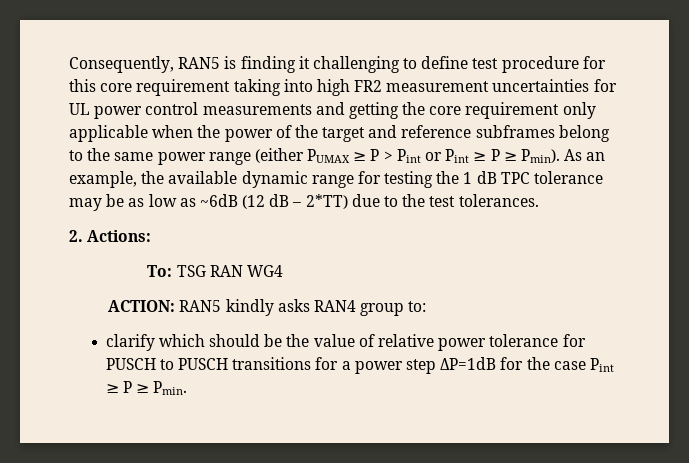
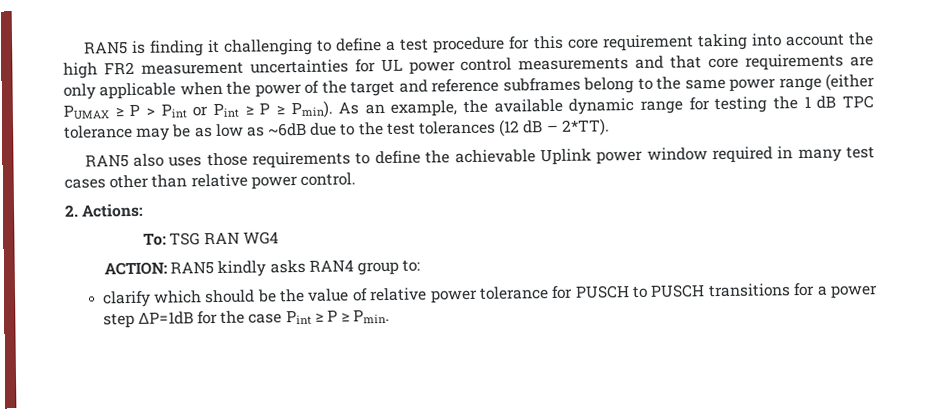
[69,56,174,73] Consequently, -> (83, 48) none
(469, 62) none -> [386,40,397,51] a
(313, 85) none -> [785,32,875,47] account the
[348,102,560,119] getting the core requirement -> [670,53,874,71] that core requirements are
[242,194,539,209] (12 dB – 2*TT) due to the test tolerances. -> [310,118,610,137] [84,146,876,169] [64,172,356,190] due to the test tolerances (12 dB – 2*TT). // RAN5 also uses those requirements to define the achievable Uplink power window required in many test cases other than relative power control.

